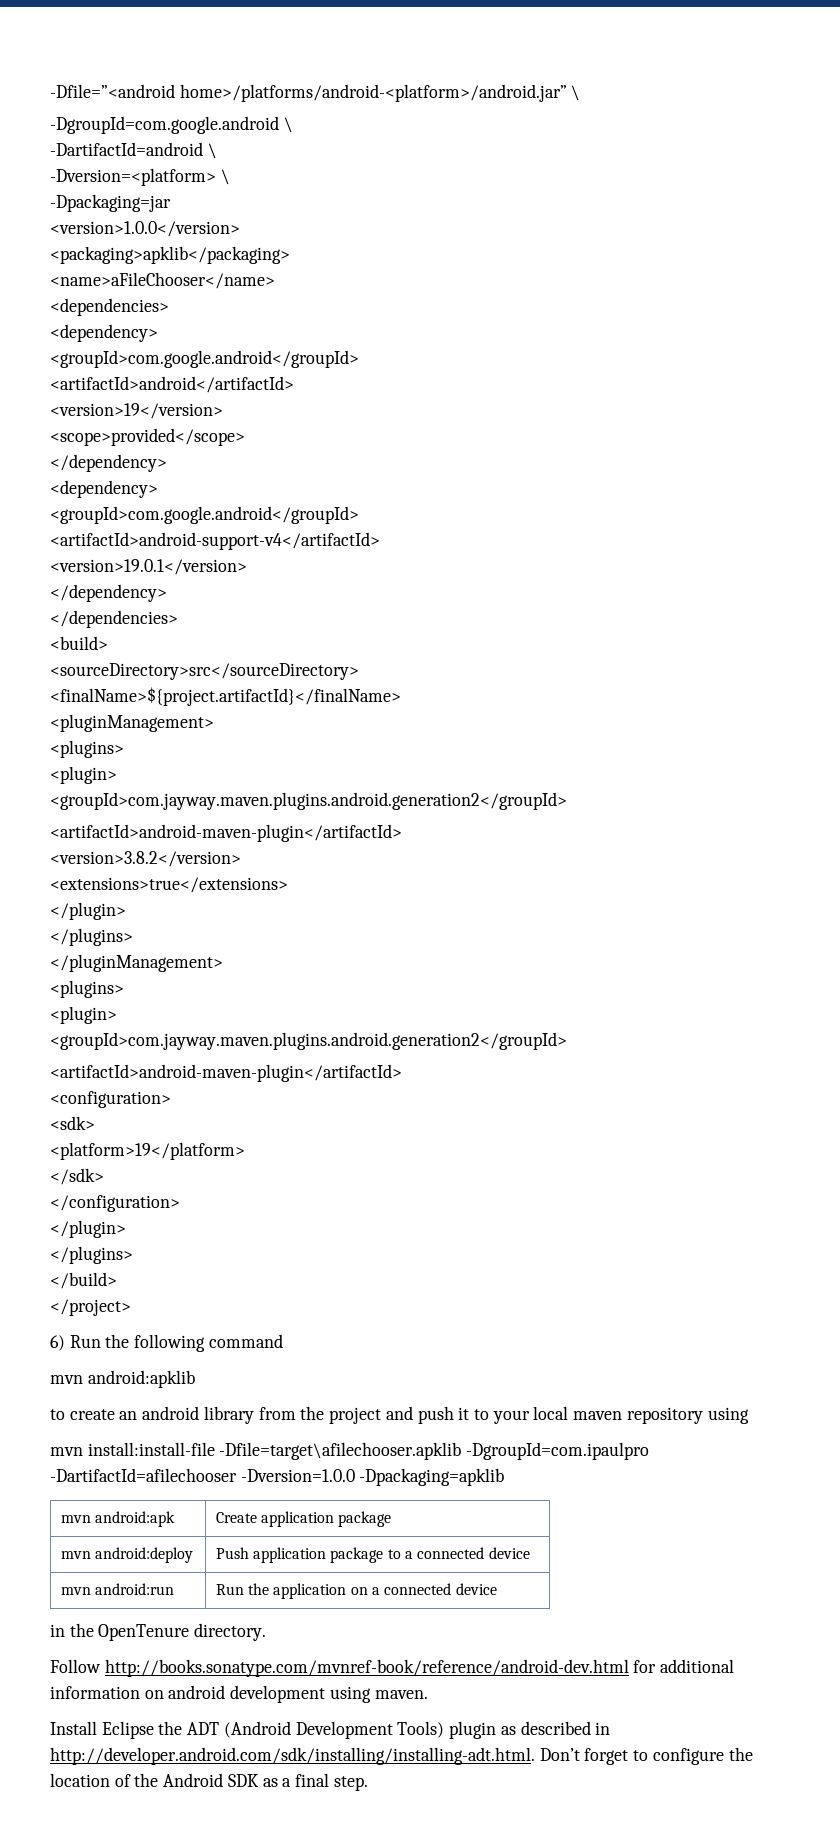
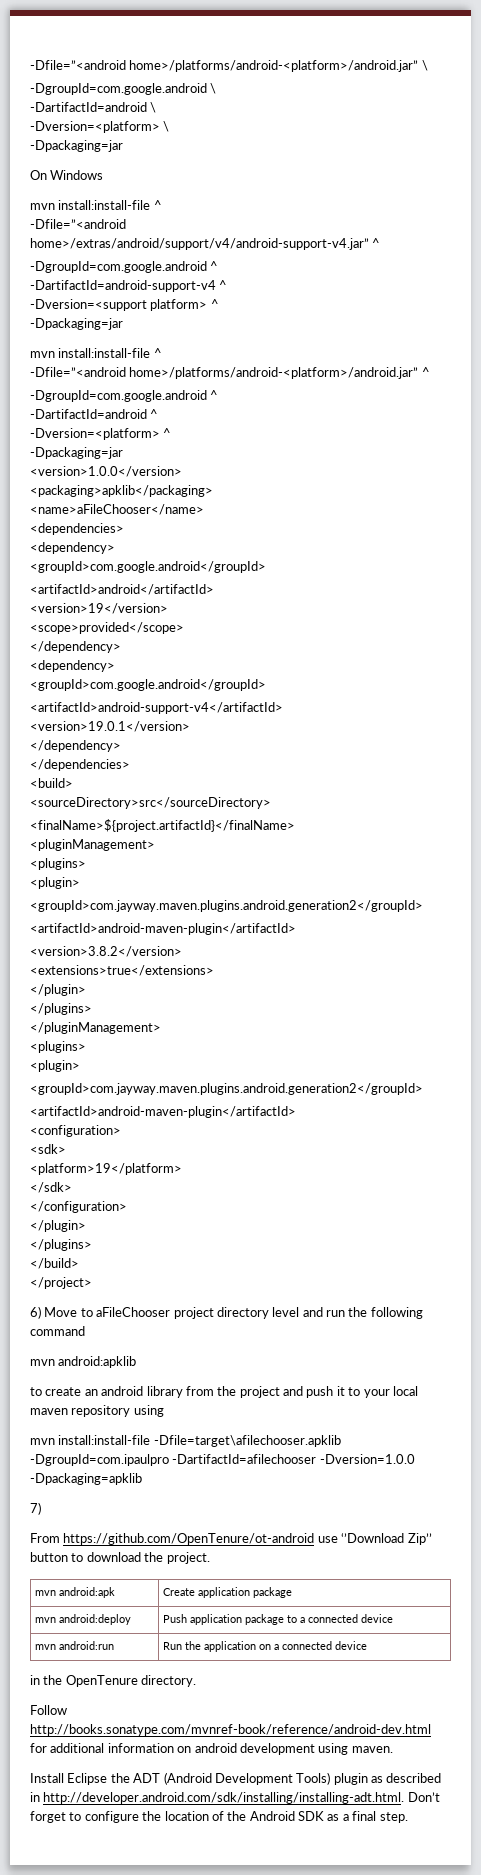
(171, 203) none -> [30,170,104,180] [30,200,162,210] [30,219,126,229] [30,238,381,250] [30,261,219,273] [30,280,228,292] [30,299,219,311] [30,318,123,330] [30,348,162,358] [30,367,430,379] [30,390,219,402] [30,409,159,419] [30,428,172,440] [30,447,123,459] // On Windows // mvn install:install-file ^ // -Dfile=”<android home>/extras/android/support/v4/android-support-v4.jar” ^ // -DgroupId=com.google.android ^ // -DartifactId=android-support-v4 ^ // -Dversion=<support platform> ^ // -Dpackaging=jar // mvn install:install-file ^ // -Dfile=”<android home>/platforms/android-<platform>/android.jar” ^ // -DgroupId=com.google.android ^ // -DartifactId=android ^ // -Dversion=<platform> ^ // -Dpackaging=jar
[69,1335,101,1348] Run -> [44,1307,345,1319] Move to aFileChooser project directory level and run
(505, 1477) none -> [30,1502,41,1515] [30,1533,432,1545] [30,1552,210,1564] // 7) // From https://github.com/OpenTenure/ot-android use ‘’Download Zip’’ button to download the project.

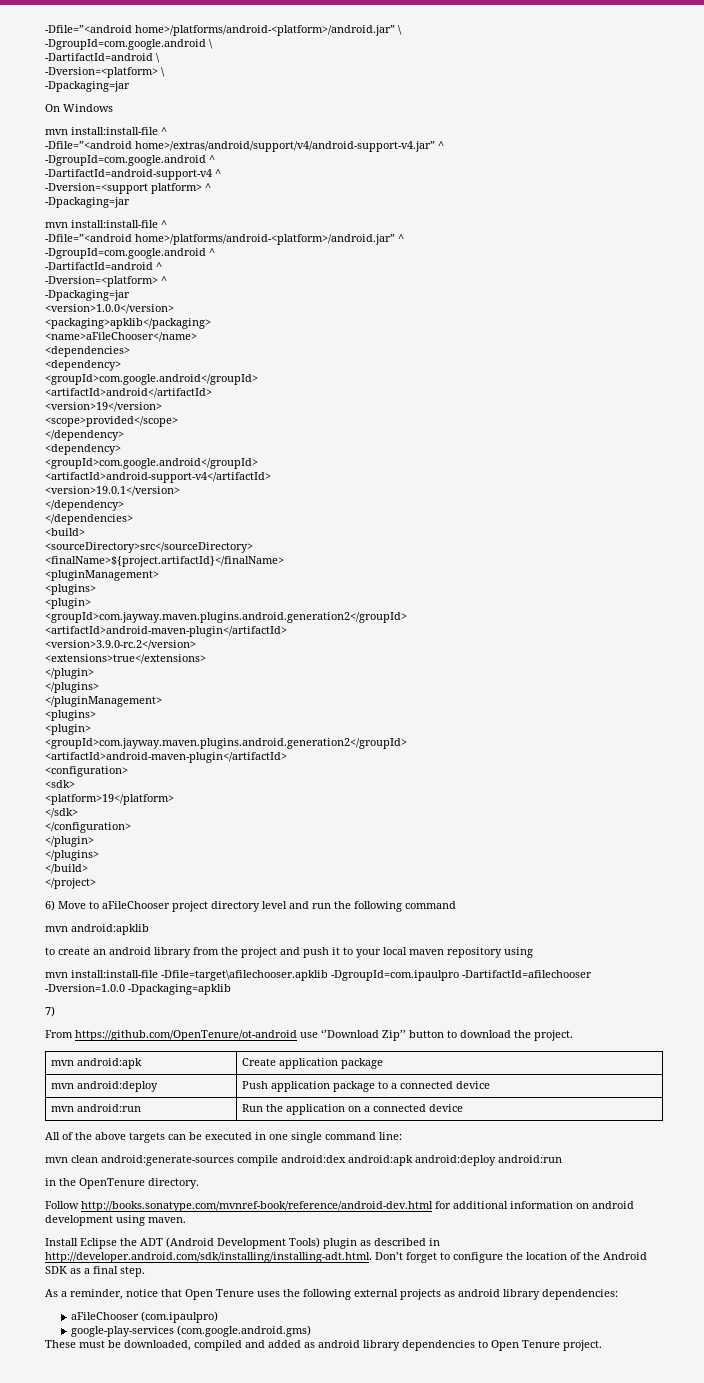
[30,946,182,957] <version>3.8.2</version> -> [45,640,196,650] <version>3.9.0-rc.2</version>
(368, 1645) none -> [45,1132,402,1143] [45,1155,562,1166] // All of the above targets can be executed in one single command line: // mvn clean android:generate-sources compile android:dex android:apk android:deploy android:run
(408, 1817) none -> [45,1289,618,1300] [70,1311,218,1323] [70,1325,311,1337] [45,1340,602,1351] // As a reminder, notice that Open Tenure uses the following external projects as android library dependencies: // aFileChooser (com.ipaulpro) // google-play-services (com.google.android.gms) // These must be downloaded, compiled and added as android library dependencies to Open Tenure project.

